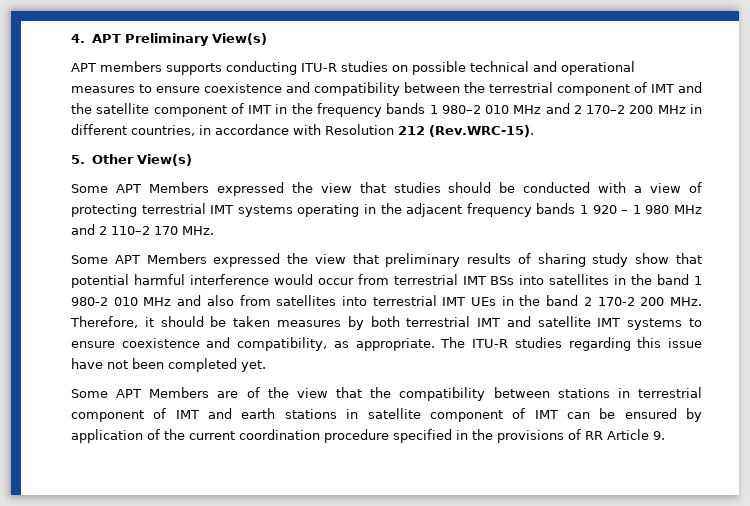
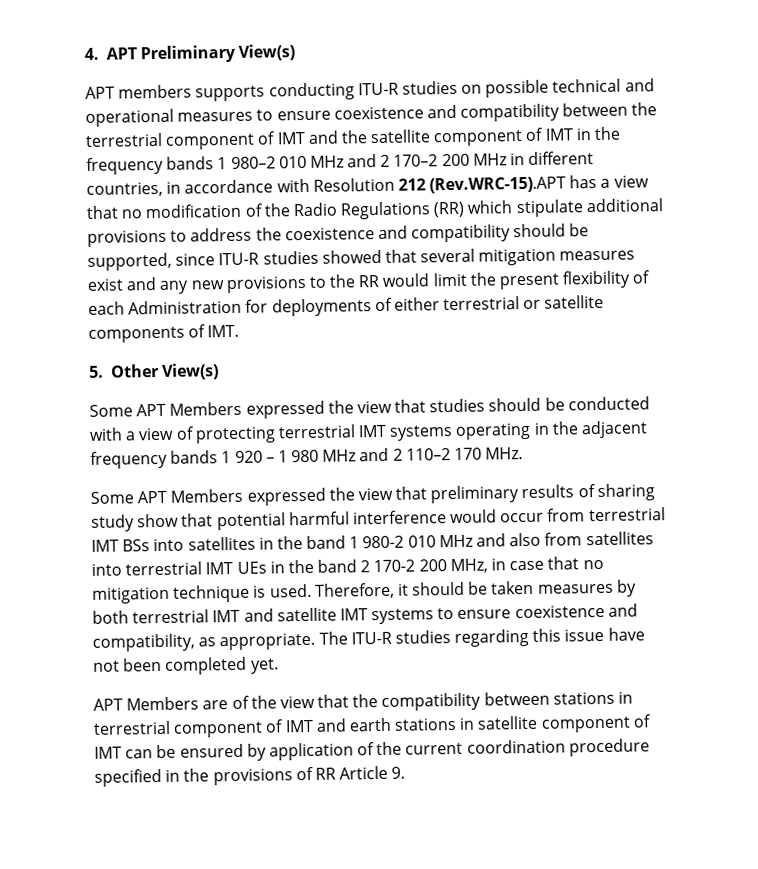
[429,125,534,137] (Rev.WRC-15). -> [429,175,649,194] [86,198,663,220] [87,223,590,247] [87,248,636,271] [87,270,651,294] [88,294,605,317] [88,324,240,343] (Rev.WRC-15).APT has a view that no modification of the Radio Regulations (RR) which stipulate additional provisions to address the coexistence and compatibility should be supported, since ITU-R studies showed that several mitigation measures exist and any new provisions to the RR would limit the present flexibility of each Administration for deployments of either terrestrial or satellite components of IMT.
[670,297,702,306] MHz. -> [449,556,604,574] [92,583,312,604] MHz, in case that no mitigation technique is used.
[71,389,108,398] Some -> (279, 666) none

